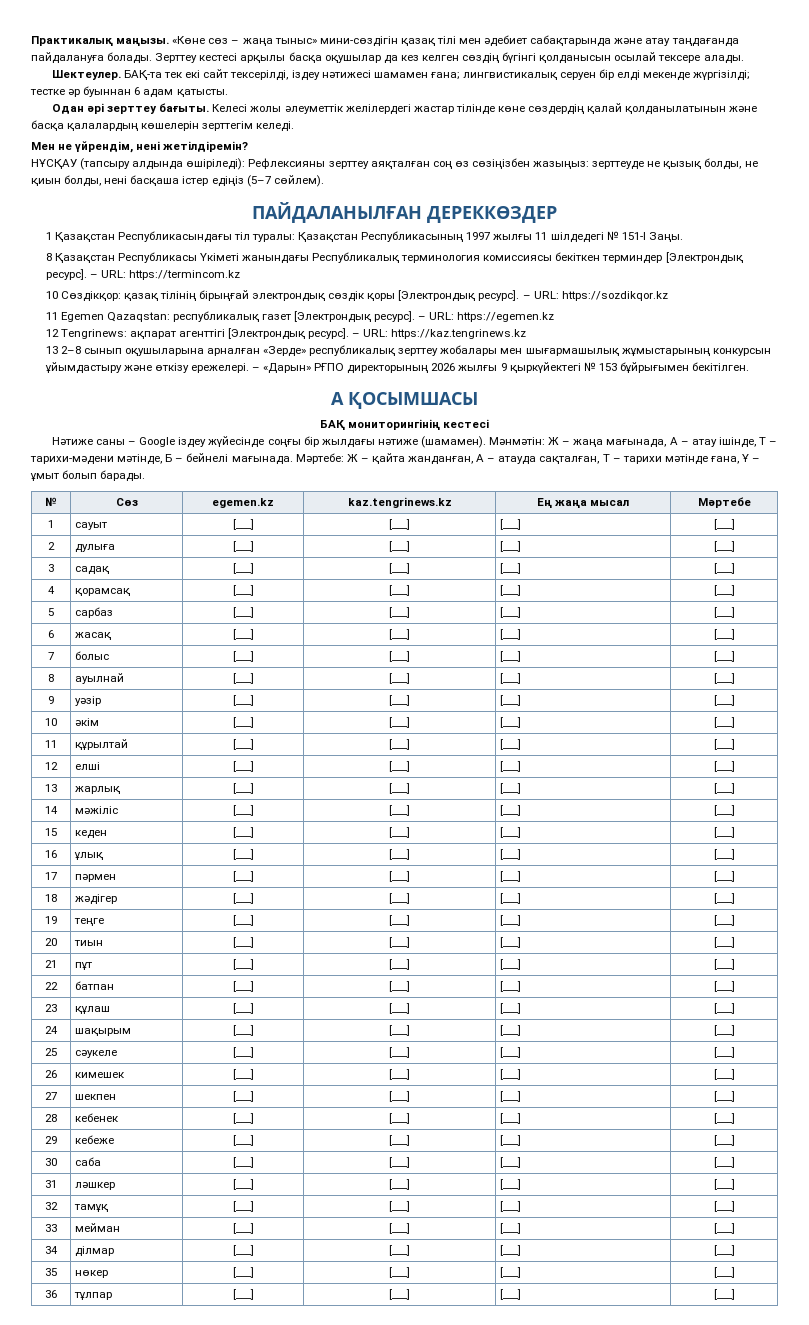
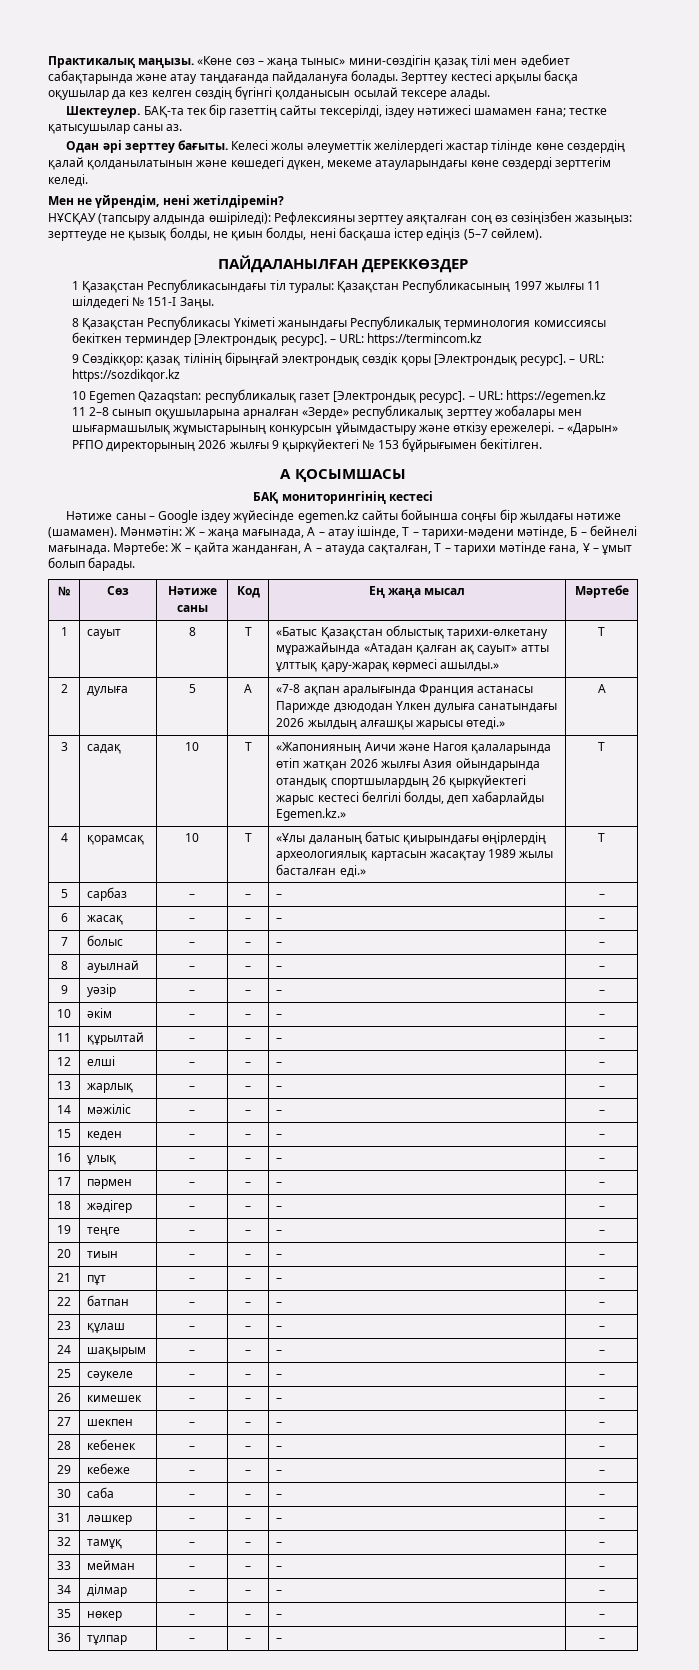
[185,69,229,78] екі сайт -> [209,104,317,118] бір газеттің сайты
[462,69,751,81] [30,86,228,98] лингвистикалық серуен бір елді мекенде жүргізілді; тестке әр буыннан 6 адам қатысты. -> [568,108,607,115] [48,124,183,134] тестке қатысушылар саны аз.
[31,120,200,132] басқа қалалардың көшелерін -> [230,157,552,170] көшедегі дүкен, мекеме атауларындағы көне сөздерді
[45,291,58,299] 10 -> [71,354,79,363] 9
[45,312,58,320] 11 -> [71,391,86,400] 10
[45,328,527,340] [45,346,58,354] 12 Tengrinews: ақпарат агенттігі [Электрондық ресурс]. – URL: https://kaz.tengrinews.kz // 13 -> [71,407,86,416] 11
(265, 442) none -> [297,509,459,523] egemen.kz сайты бойынша
[212,498,274,508] [347,497,452,508] egemen.kz | kaz.tengrinews.kz -> [167,586,217,595] [176,605,208,612] [236,586,260,598] Нәтиже саны | Код
[232,519,254,530] [389,519,410,530] [500,519,522,530] [713,519,735,530] [48,542,55,550] [75,544,116,553] [232,541,254,552] [389,541,410,552] [500,541,522,552] [713,541,735,552] [48,564,54,572] [75,566,110,575] [232,563,254,574] [389,563,410,574] [500,563,522,574] [713,563,735,574] [48,586,55,594] [75,588,131,596] [232,585,254,596] [389,585,410,596] [500,585,522,596] [713,585,735,596] [48,608,54,616] [75,607,114,618] [232,607,254,618] [389,607,410,618] [500,607,522,618] [713,607,735,618] [48,630,54,638] [75,632,112,640] [232,629,254,640] [389,629,410,640] [500,629,522,640] [713,629,735,640] [48,652,54,660] [75,651,110,660] [232,651,254,662] [389,651,410,662] [500,651,522,662] [713,651,735,662] [48,674,54,682] [75,673,125,684] [232,673,254,684] [389,673,410,684] [500,673,522,684] [713,673,735,684] [48,696,54,704] [75,696,102,706] [232,695,254,706] [389,695,410,706] [500,695,522,706] [713,695,735,706] [45,718,57,726] [75,718,100,726] [232,717,254,728] [389,717,410,728] [500,717,522,728] [713,717,735,728] [45,740,57,748] [75,739,129,750] [232,739,254,750] [389,739,410,750] [500,739,522,750] [713,739,735,750] [45,762,58,770] [75,762,101,770] [232,761,254,772] [389,761,410,772] [500,761,522,772] [713,761,735,772] [45,784,57,792] [75,786,121,794] [232,783,254,794] [389,783,410,794] [500,783,522,794] [713,783,735,794] [45,806,58,814] [75,806,119,814] [232,805,254,816] [389,805,410,816] [500,805,522,816] [713,805,735,816] [45,828,57,836] [75,830,108,839] [232,827,254,838] [389,827,410,838] [500,827,522,838] [713,827,735,838] [45,850,57,858] [74,852,104,860] [232,849,254,860] [389,849,410,860] [500,849,522,860] [713,849,735,860] [45,872,57,880] [75,874,117,882] [232,871,254,882] [389,871,410,882] [500,871,522,882] [713,871,735,882] [45,894,57,902] [75,894,118,905] [232,893,254,904] [389,893,410,904] [500,893,522,904] [713,893,735,904] [45,916,57,924] [74,918,105,926] [232,915,254,926] [389,915,410,926] [500,915,522,926] [713,915,735,926] [45,938,57,946] [74,940,104,946] [232,937,254,948] [389,937,410,948] [500,937,522,948] [713,937,735,948] [45,960,57,968] [75,962,93,970] [232,959,254,970] [389,959,410,970] [500,959,522,970] [713,959,735,970] [45,982,58,990] [75,981,115,990] [232,981,254,992] [389,981,410,992] [500,981,522,992] [713,981,735,992] [45,1004,57,1012] [75,1006,111,1014] [232,1003,254,1014] [389,1003,410,1014] [500,1003,522,1014] [713,1003,735,1014] [45,1026,58,1034] [75,1028,132,1036] [232,1025,254,1036] [389,1025,410,1036] [500,1025,522,1036] [713,1025,735,1036] [45,1048,57,1056] [75,1050,118,1058] [232,1047,254,1058] [389,1047,410,1058] [500,1047,522,1058] [713,1047,735,1058] [45,1070,57,1078] [75,1072,126,1078] [232,1069,254,1080] [389,1069,410,1080] [500,1069,522,1080] [713,1069,735,1080] [45,1092,57,1100] [75,1094,117,1100] [232,1091,254,1102] [389,1091,410,1102] [500,1091,522,1102] [713,1091,735,1102] [45,1114,57,1122] [75,1113,120,1122] [232,1113,254,1124] [389,1113,410,1124] [500,1113,522,1124] [713,1113,735,1124] [45,1136,57,1144] [75,1135,115,1144] [232,1135,254,1146] [389,1135,410,1146] [500,1135,522,1146] [713,1135,735,1146] [45,1158,57,1166] [75,1157,102,1166] [232,1157,254,1168] [389,1157,410,1168] [500,1157,522,1168] [713,1157,735,1168] [45,1180,57,1188] [75,1182,116,1190] [232,1179,254,1190] [389,1179,410,1190] [500,1179,522,1190] [713,1179,735,1190] [45,1202,58,1210] [74,1204,109,1212] [232,1201,254,1212] [389,1201,410,1212] [500,1201,522,1212] [713,1201,735,1212] [45,1224,57,1232] [75,1223,121,1232] [232,1223,254,1234] [389,1223,410,1234] [500,1223,522,1234] [713,1223,735,1234] [45,1246,58,1254] [75,1246,115,1257] [232,1245,254,1256] [389,1245,410,1256] [500,1245,522,1256] [713,1245,735,1256] [45,1268,57,1276] [75,1270,109,1278] [232,1267,254,1278] [389,1267,410,1278] [500,1267,522,1278] [713,1267,735,1278] [45,1290,57,1298] [74,1292,113,1300] [232,1289,254,1300] [389,1289,410,1300] [500,1289,522,1300] [713,1289,735,1300] [___] | [___] | [___] | [___] // 2 | дулыға | [___] | [___] | [___] | [___] // 3 | садақ | [___] | [___] | [___] | [___] // 4 | қорамсақ | [___] | [___] | [___] | [___] // 5 | сарбаз | [___] | [___] | [___] | [___] // 6 | жасақ | [___] | [___] | [___] | [___] // 7 | болыс | [___] | [___] | [___] | [___] // 8 | ауылнай | [___] | [___] | [___] | [___] // 9 | уәзір | [___] | [___] | [___] | [___] // 10 | әкім | [___] | [___] | [___] | [___] // 11 | құрылтай | [___] | [___] | [___] | [___] // 12 | елші | [___] | [___] | [___] | [___] // 13 | жарлық | [___] | [___] | [___] | [___] // 14 | мәжіліс | [___] | [___] | [___] | [___] // 15 | кеден | [___] | [___] | [___] | [___] // 16 | ұлық | [___] | [___] | [___] | [___] // 17 | пәрмен | [___] | [___] | [___] | [___] // 18 | жәдігер | [___] | [___] | [___] | [___] // 19 | теңге | [___] | [___] | [___] | [___] // 20 | тиын | [___] | [___] | [___] | [___] // 21 | пұт | [___] | [___] | [___] | [___] // 22 | батпан | [___] | [___] | [___] | [___] // 23 | құлаш | [___] | [___] | [___] | [___] // 24 | шақырым | [___] | [___] | [___] | [___] // 25 | сәукеле | [___] | [___] | [___] | [___] // 26 | кимешек | [___] | [___] | [___] | [___] // 27 | шекпен | [___] | [___] | [___] | [___] // 28 | кебенек | [___] | [___] | [___] | [___] // 29 | кебеже | [___] | [___] | [___] | [___] // 30 | саба | [___] | [___] | [___] | [___] // 31 | ләшкер | [___] | [___] | [___] | [___] // 32 | тамұқ | [___] | [___] | [___] | [___] // 33 | мейман | [___] | [___] | [___] | [___] // 34 | ділмар | [___] | [___] | [___] | [___] // 35 | нөкер | [___] | [___] | [___] | [___] // 36 | тұлпар | [___] | [___] | [___] | [___] -> [188,627,196,636] [244,627,252,636] [276,625,549,639] [276,642,549,655] [276,659,500,672] [598,627,605,636] [60,684,68,693] [87,686,129,696] [188,684,196,693] [244,684,252,693] [276,684,534,696] [276,701,558,713] [276,717,506,730] [597,684,606,693] [60,742,68,751] [87,744,122,754] [185,742,199,751] [244,742,252,751] [276,742,552,754] [276,758,540,771] [276,775,527,788] [276,791,544,805] [276,808,347,821] [598,742,605,751] [60,833,68,842] [87,835,145,845] [185,833,199,842] [244,833,252,842] [276,831,547,845] [276,849,554,861] [276,864,366,878] [598,833,605,842] [60,889,68,898] [87,887,128,901] [189,894,195,898] [245,894,251,898] [276,894,283,898] [598,894,605,898] [60,913,68,922] [87,915,124,925] [189,918,195,922] [245,918,251,922] [276,918,283,922] [598,918,605,922] [60,937,68,946] [87,935,124,946] [189,942,195,946] [245,942,251,946] [276,942,283,946] [598,942,605,946] [60,961,68,970] [87,960,140,973] [189,966,195,970] [245,966,251,970] [276,966,283,970] [598,966,605,970] [60,985,68,994] [87,984,117,997] [189,990,195,994] [245,990,251,994] [276,990,283,994] [598,990,605,994] [57,1009,71,1018] [87,1008,113,1018] [189,1014,195,1018] [245,1014,251,1018] [276,1014,283,1018] [598,1014,605,1018] [57,1033,71,1042] [87,1032,145,1045] [189,1038,195,1042] [245,1038,251,1042] [276,1038,283,1042] [598,1038,605,1042] [57,1057,71,1066] [87,1056,116,1066] [189,1062,195,1066] [245,1062,251,1066] [276,1062,283,1066] [598,1062,605,1066] [57,1081,71,1090] [87,1083,134,1093] [189,1086,195,1090] [245,1086,251,1090] [276,1086,283,1090] [598,1086,605,1090] [57,1105,71,1114] [87,1104,132,1114] [189,1110,195,1114] [245,1110,251,1114] [276,1110,283,1114] [598,1110,605,1114] [57,1129,71,1138] [87,1131,123,1141] [189,1134,195,1138] [245,1134,251,1138] [276,1134,283,1138] [598,1134,605,1138] [57,1153,71,1162] [87,1155,117,1165] [189,1158,195,1162] [245,1158,251,1162] [276,1158,283,1162] [598,1158,605,1162] [57,1177,71,1186] [87,1179,133,1189] [189,1182,195,1186] [245,1182,251,1186] [276,1182,283,1186] [598,1182,605,1186] [57,1201,71,1210] [87,1200,133,1213] [189,1206,195,1210] [245,1206,251,1210] [276,1206,283,1210] [598,1206,605,1210] [57,1225,71,1234] [87,1227,121,1236] [189,1230,195,1234] [245,1230,251,1234] [276,1230,283,1234] [598,1230,605,1234] [57,1249,71,1258] [87,1251,119,1258] [189,1254,195,1258] [245,1254,251,1258] [276,1254,283,1258] [598,1254,605,1258] [57,1273,71,1282] [87,1275,107,1285] [189,1278,195,1282] [245,1278,251,1282] [276,1278,283,1282] [598,1278,605,1282] [57,1297,71,1306] [87,1295,130,1306] [189,1302,195,1306] [245,1302,251,1306] [276,1302,283,1306] [598,1302,605,1306] [57,1321,71,1330] [87,1323,126,1333] [189,1326,195,1330] [245,1326,251,1330] [276,1326,283,1330] [598,1326,605,1330] [57,1345,71,1354] [87,1347,147,1357] [189,1350,195,1354] [245,1350,251,1354] [276,1350,283,1354] [598,1350,605,1354] [57,1369,71,1378] [87,1371,134,1381] [189,1374,195,1378] [245,1374,251,1378] [276,1374,283,1378] [598,1374,605,1378] [57,1393,71,1402] [87,1395,143,1402] [189,1398,195,1402] [245,1398,251,1402] [276,1398,283,1402] [598,1398,605,1402] [57,1417,71,1426] [87,1419,134,1426] [189,1422,195,1426] [245,1422,251,1426] [276,1422,283,1426] [598,1422,605,1426] [57,1441,71,1450] [87,1439,137,1450] [189,1446,195,1450] [245,1446,251,1450] [276,1446,283,1450] [598,1446,605,1450] [57,1465,71,1474] [87,1463,131,1474] [189,1470,195,1474] [245,1470,251,1474] [276,1470,283,1474] [598,1470,605,1474] [57,1489,71,1498] [87,1487,115,1498] [189,1494,195,1498] [245,1494,251,1498] [276,1494,283,1498] [598,1494,605,1498] [57,1513,71,1522] [87,1515,133,1525] [189,1518,195,1522] [245,1518,251,1522] [276,1518,283,1522] [598,1518,605,1522] [57,1537,71,1546] [87,1539,123,1549] [189,1542,195,1546] [245,1542,251,1546] [276,1542,283,1546] [598,1542,605,1546] [57,1561,71,1570] [87,1560,136,1570] [189,1566,195,1570] [245,1566,251,1570] [276,1566,283,1570] [598,1566,605,1570] [57,1585,71,1594] [87,1584,128,1597] [189,1590,195,1594] [245,1590,251,1594] [276,1590,283,1594] [598,1590,605,1594] [57,1609,71,1618] [87,1611,123,1621] [189,1614,195,1618] [245,1614,251,1618] [276,1614,283,1618] [598,1614,605,1618] [57,1633,71,1642] [87,1635,128,1645] [189,1638,195,1642] [245,1638,251,1642] [276,1638,283,1642] [598,1638,605,1642] 8 | Т | «Батыс Қазақстан облыстық тарихи-өлкетану мұражайында «Атадан қалған ақ сауыт» атты ұлттық қару-жарақ көрмесі ашылды.» | Т // 2 | дулыға | 5 | А | «7-8 ақпан аралығында Франция астанасы Парижде дзюдодан Үлкен дулыға санатындағы 2026 жылдың алғашқы жарысы өтеді.» | А // 3 | садақ | 10 | Т | «Жапонияның Аичи және Нагоя қалаларында өтіп жатқан 2026 жылғы Азия ойындарында отандық спортшылардың 26 қыркүйектегі жарыс кестесі белгілі болды, деп хабарлайды Egemen.kz.» | Т // 4 | қорамсақ | 10 | Т | «Ұлы даланың батыс қиырындағы өңірлердің археологиялық картасын жасақтау 1989 жылы басталған еді.» | Т // 5 | сарбаз | – | – | – | – // 6 | жасақ | – | – | – | – // 7 | болыс | – | – | – | – // 8 | ауылнай | – | – | – | – // 9 | уәзір | – | – | – | – // 10 | әкім | – | – | – | – // 11 | құрылтай | – | – | – | – // 12 | елші | – | – | – | – // 13 | жарлық | – | – | – | – // 14 | мәжіліс | – | – | – | – // 15 | кеден | – | – | – | – // 16 | ұлық | – | – | – | – // 17 | пәрмен | – | – | – | – // 18 | жәдігер | – | – | – | – // 19 | теңге | – | – | – | – // 20 | тиын | – | – | – | – // 21 | пұт | – | – | – | – // 22 | батпан | – | – | – | – // 23 | құлаш | – | – | – | – // 24 | шақырым | – | – | – | – // 25 | сәукеле | – | – | – | – // 26 | кимешек | – | – | – | – // 27 | шекпен | – | – | – | – // 28 | кебенек | – | – | – | – // 29 | кебеже | – | – | – | – // 30 | саба | – | – | – | – // 31 | ләшкер | – | – | – | – // 32 | тамұқ | – | – | – | – // 33 | мейман | – | – | – | – // 34 | ділмар | – | – | – | – // 35 | нөкер | – | – | – | – // 36 | тұлпар | – | – | – | –

